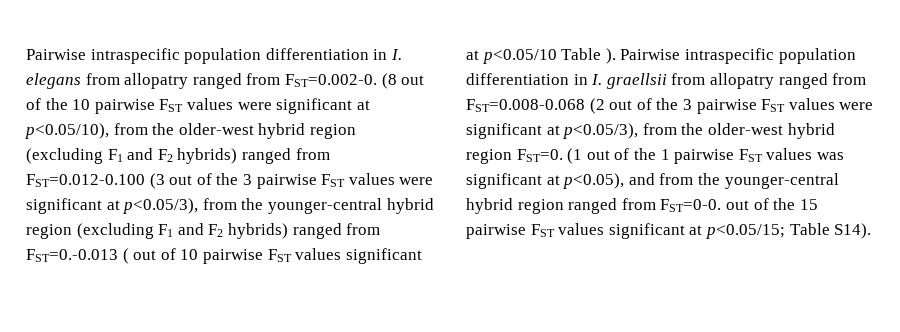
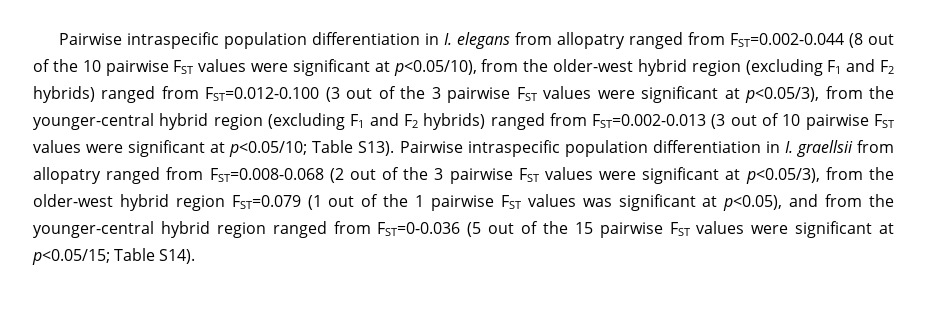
[284,74,377,87] FST=0.002-0. -> [730,33,845,47] FST=0.002-0.044
[26,248,129,264] FST=0.-0.013 ( -> [592,114,726,129] FST=0.002-0.013 (3
[345,248,422,264] [466,48,616,64] significant at p<0.05/10 Table ). -> [86,140,395,157] were significant at p<0.05/10; Table S13).
[516,149,563,162] FST=0. -> [231,195,301,209] FST=0.079
[660,199,722,212] FST=0-0. -> [377,222,482,237] FST=0-0.036 (5
(605, 229) none -> [751,225,789,234] were

